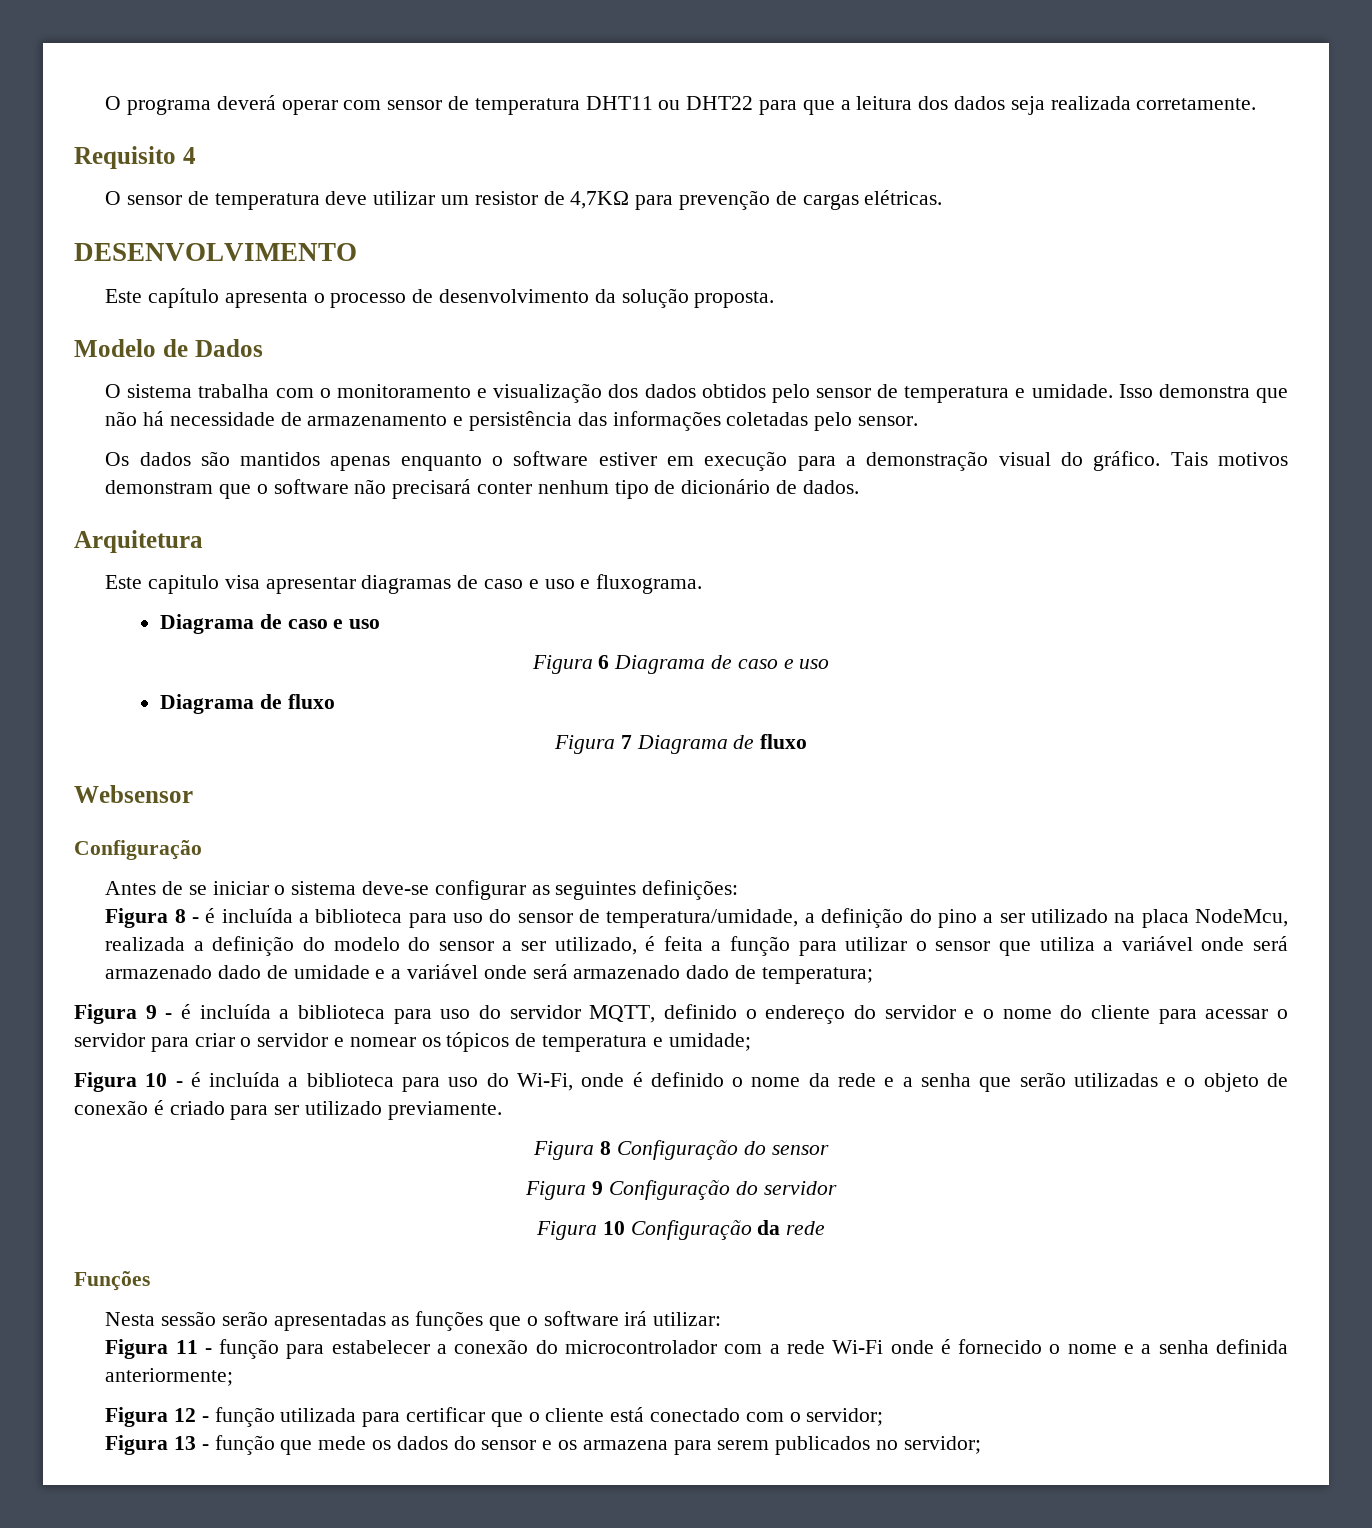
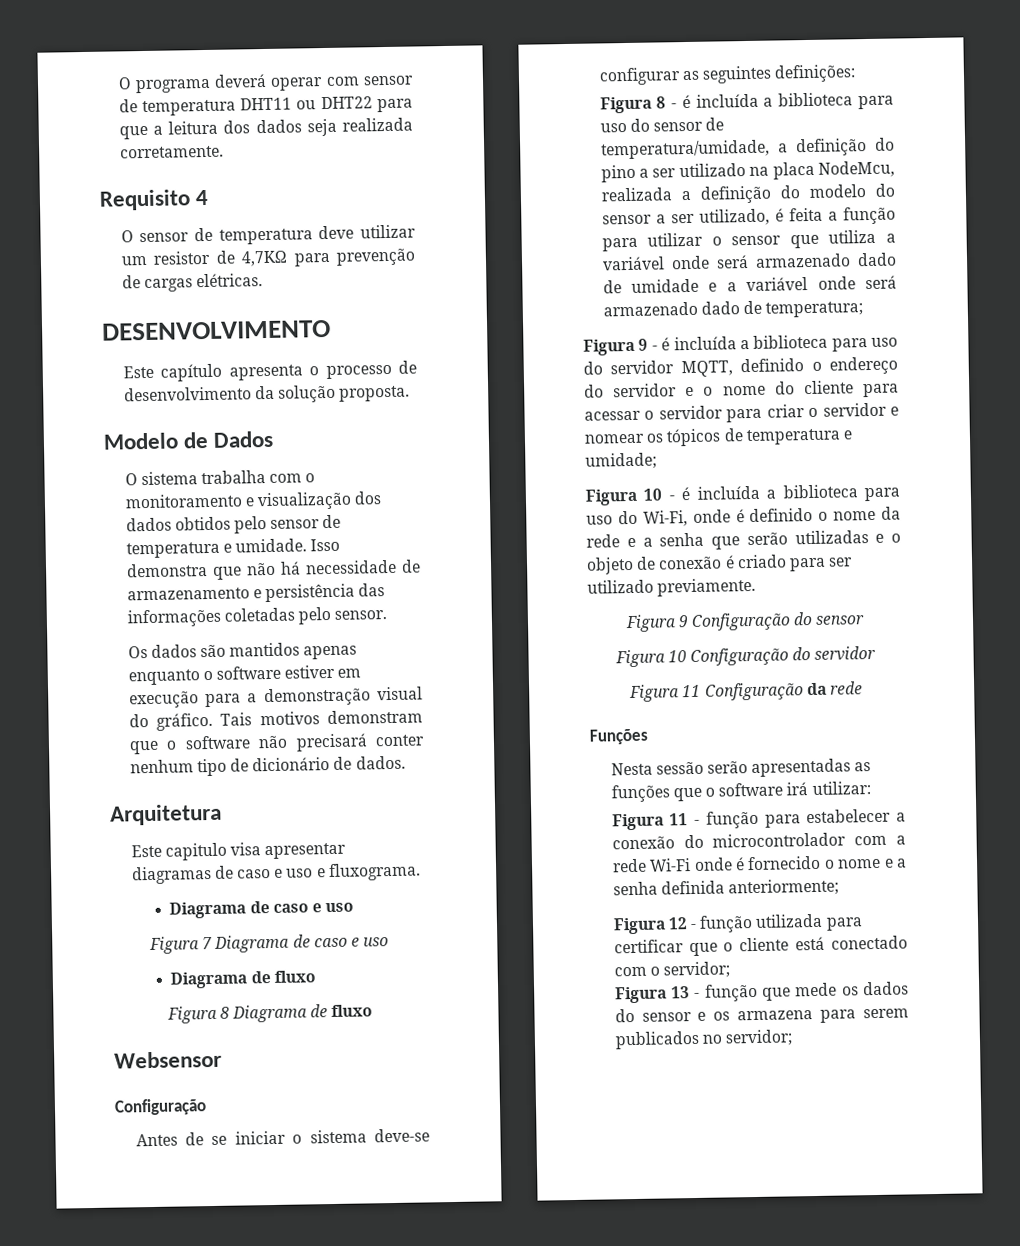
[598,655,610,669] 6 -> [202,936,213,950] 7
[620,735,632,749] 7 -> [219,1006,230,1019] 8
[600,1141,612,1155] 8 -> [677,615,689,628] 9
[592,1181,604,1195] 9 -> [667,650,687,663] 10
[602,1221,625,1235] 10 -> [682,684,702,698] 11

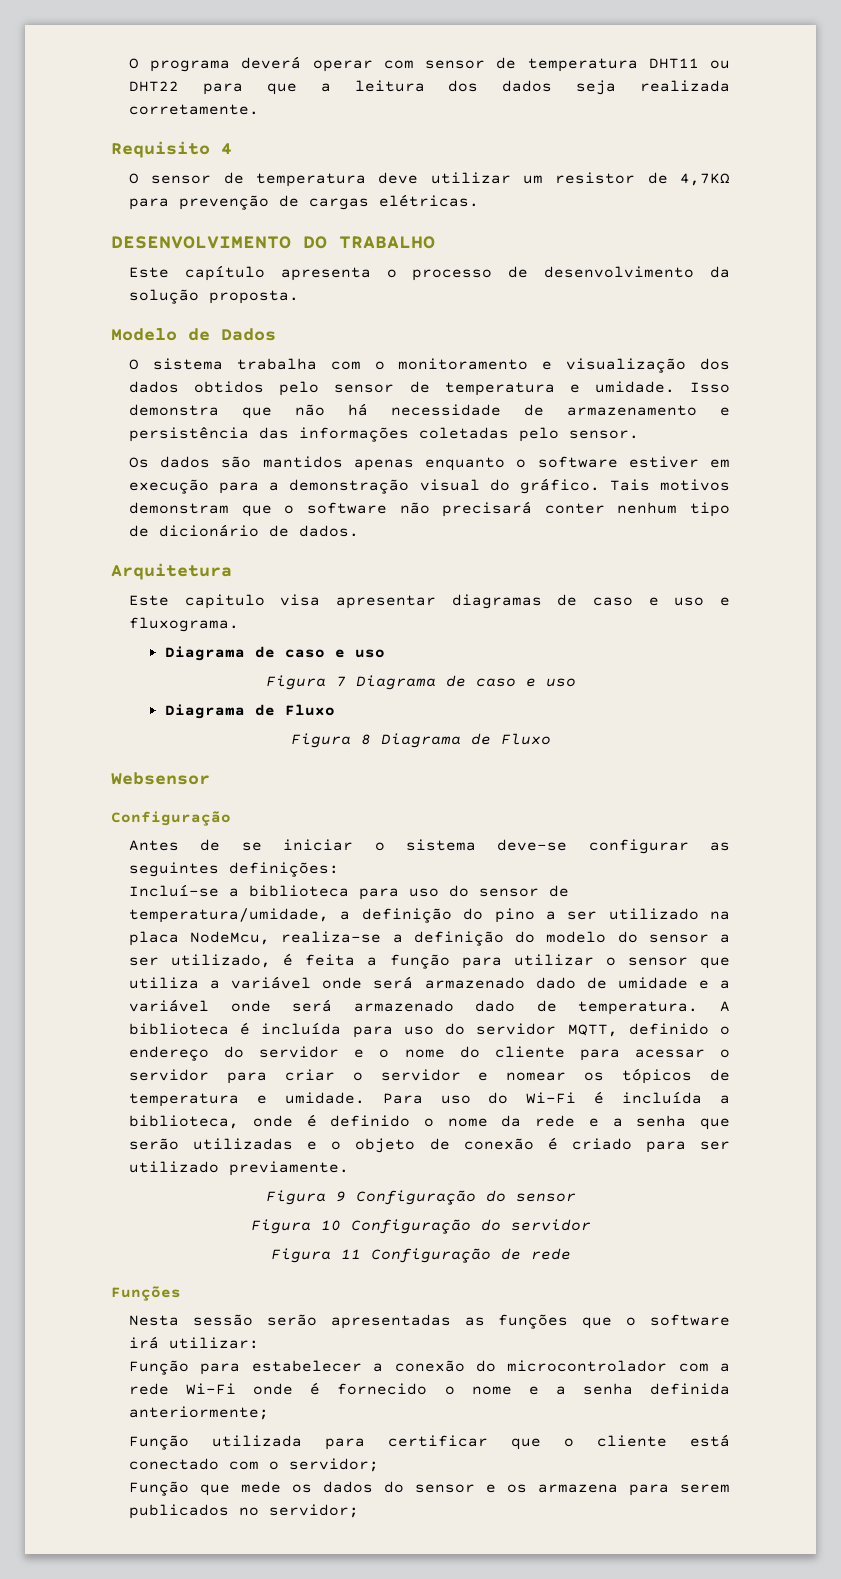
(331, 330) none -> [303,236,435,249] DO TRABALHO
[273,970,316,983] fluxo -> [284,704,335,716] Fluxo
[331,1004,374,1018] fluxo -> [500,733,551,745] Fluxo
[599,93,759,114] Figura 8 - é incluída -> [129,884,220,897] Incluí-se
[600,187,673,202] realizada -> [281,931,382,943] realiza-se
[765,301,864,318] [583,334,829,356] temperatura; // Figura 9 - é incluída a biblioteca -> [578,1001,730,1015] [129,1022,342,1035] temperatura. A biblioteca é incluída
[585,452,657,470] [585,484,901,506] [586,510,688,527] umidade; // Figura 10 - é incluída a biblioteca para uso do Wi-Fi, -> [284,1091,730,1104] [129,1115,240,1129] umidade. Para uso do Wi-Fi é incluída a biblioteca,
[806,682,827,696] da -> [500,1248,521,1260] de
[611,810,759,831] Figura 11 - função -> [129,1360,190,1375] Função
[612,915,754,935] Figura 12 - função -> [129,1435,190,1450] Função
[614,983,758,1004] Figura 13 - função -> [129,1481,190,1496] Função

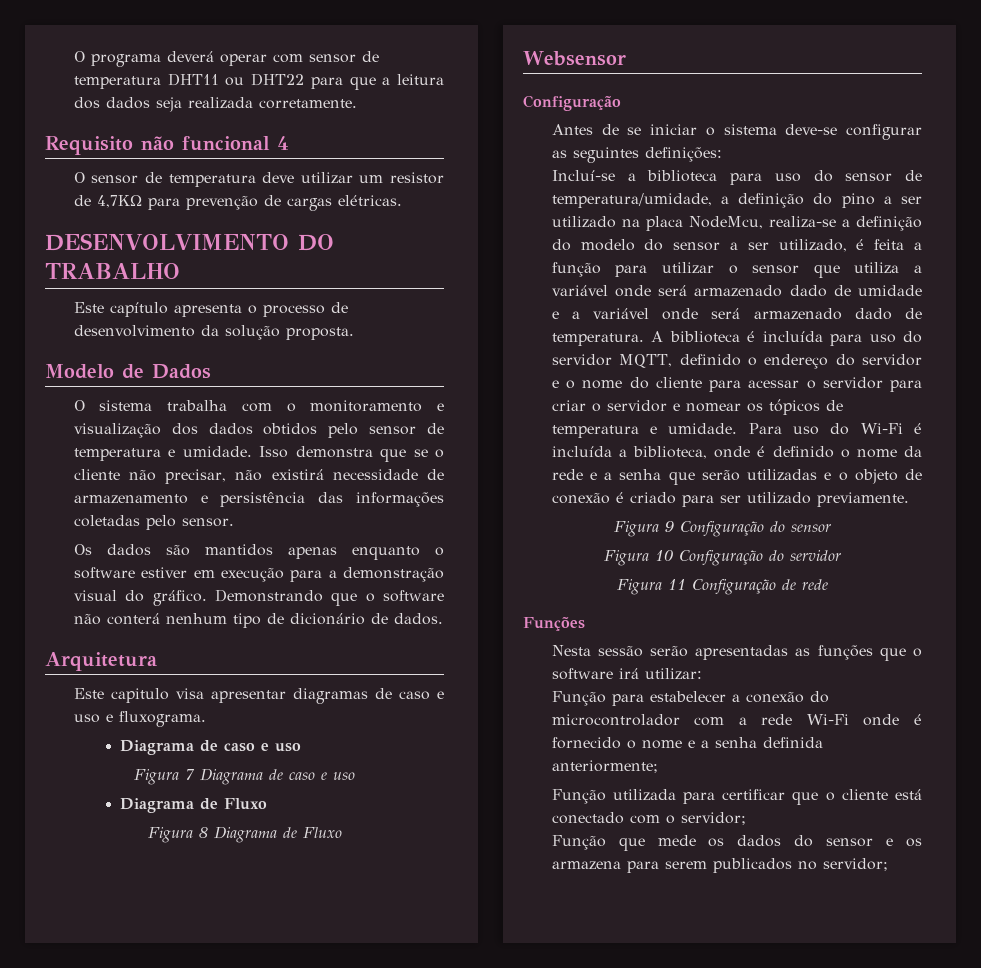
(210, 149) none -> [141,136,270,151] não funcional
[295,403,369,416] não há -> [413,449,445,458] [73,469,324,484] se o cliente não precisar, não existirá
[609,479,730,491] [129,502,230,514] Tais motivos demonstram -> [214,589,323,602] Demonstrando
[442,501,605,517] precisará conter -> [106,613,160,625] conterá

